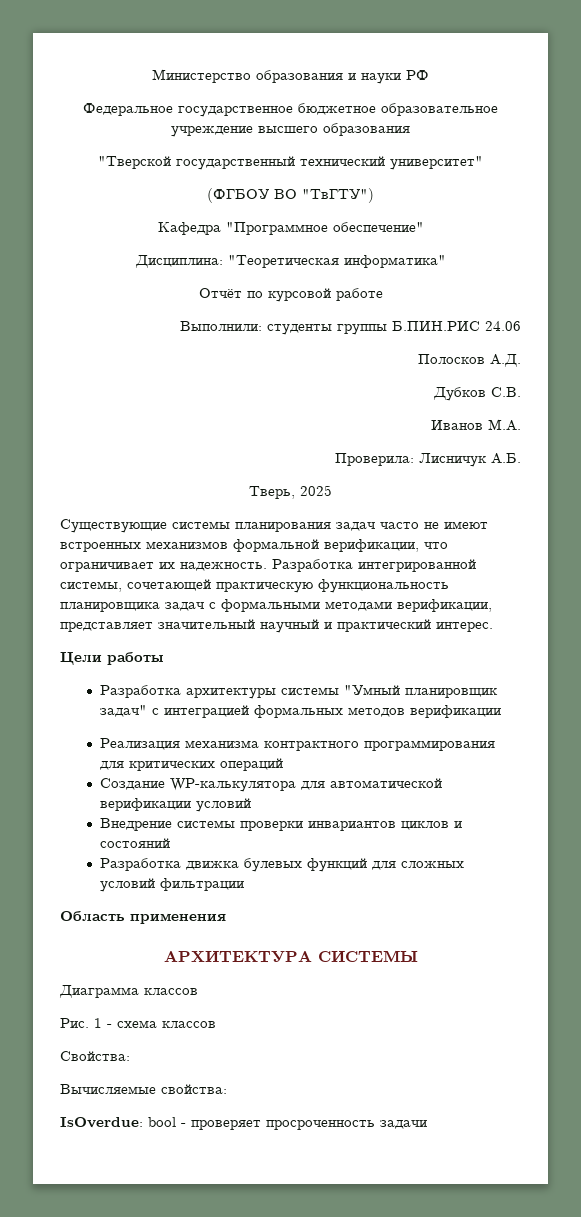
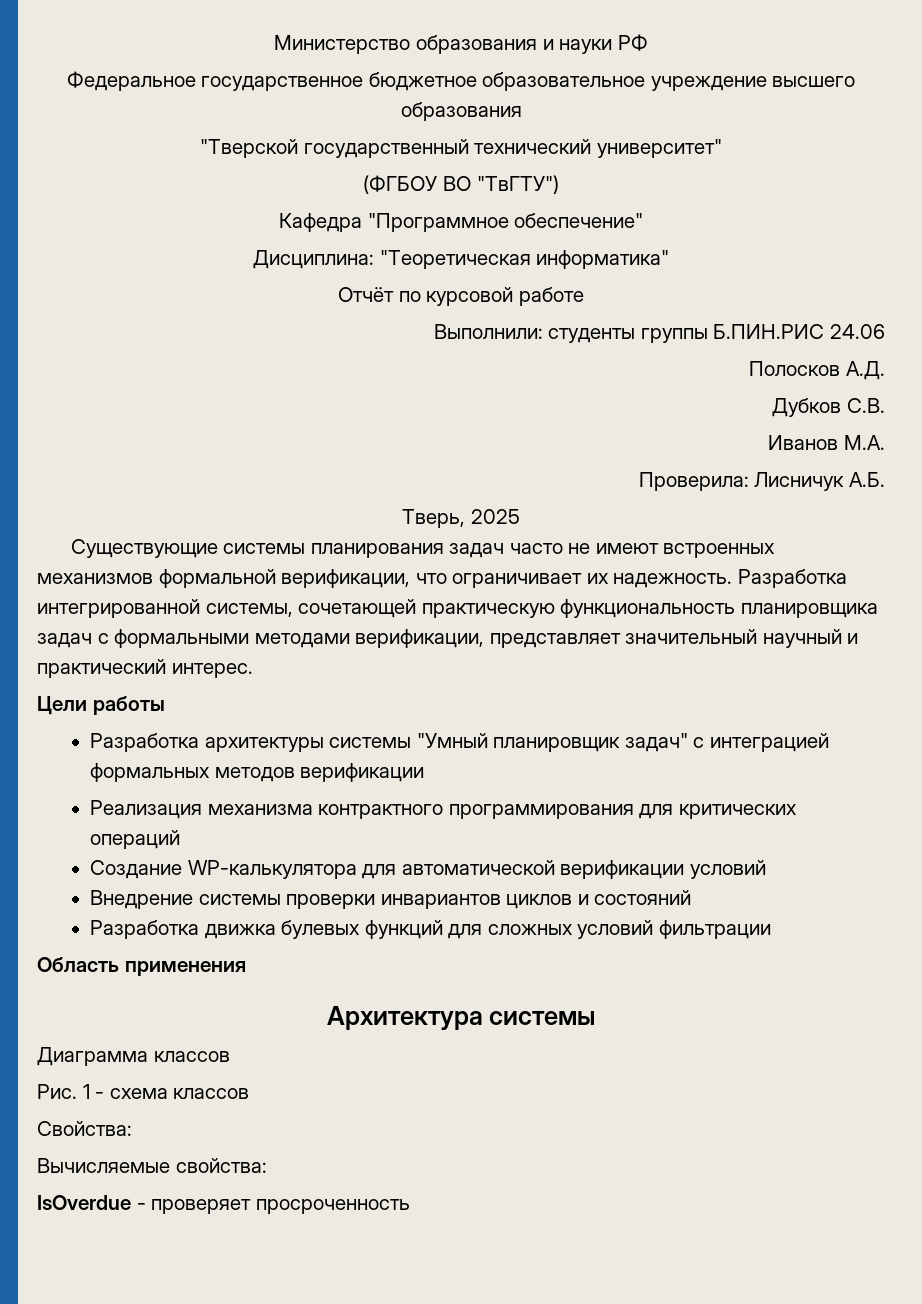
[163,950,418,963] АРХИТЕКТУРА СИСТЕМЫ -> [326,1006,596,1030] Архитектура системы
[60,1117,176,1128] IsOverdue: bool -> [37,1195,131,1210] IsOverdue
[380,1120,427,1129] задачи -> (410, 1206) none

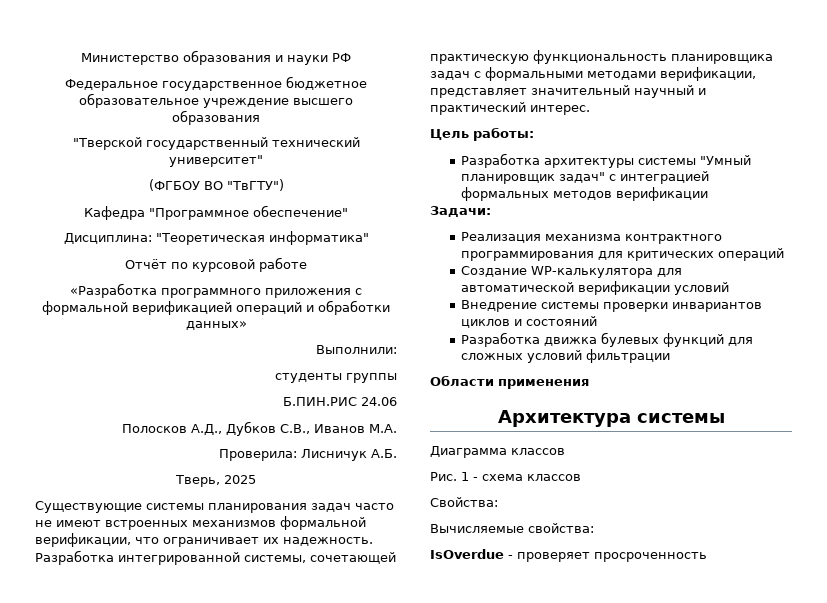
(584, 296) none -> [70,283,362,298] [42,300,390,315] [185,321,247,330] // «Разработка программного приложения с формальной верификацией операций и обработки данных»
(543, 331) none -> (397, 349) //
(708, 335) none -> (397, 378) //
[846,361,885,380] [772,398,885,417] А.Д. // Дубков С.В. // -> [191,421,310,436] А.Д., Дубков С.В.,
[37,696,165,715] Цели работы -> [430,127,534,141] Цель работы:
(425, 772) none -> [430,206,491,217] // Задачи:
[37,957,119,972] Область -> [430,375,494,386] Области

